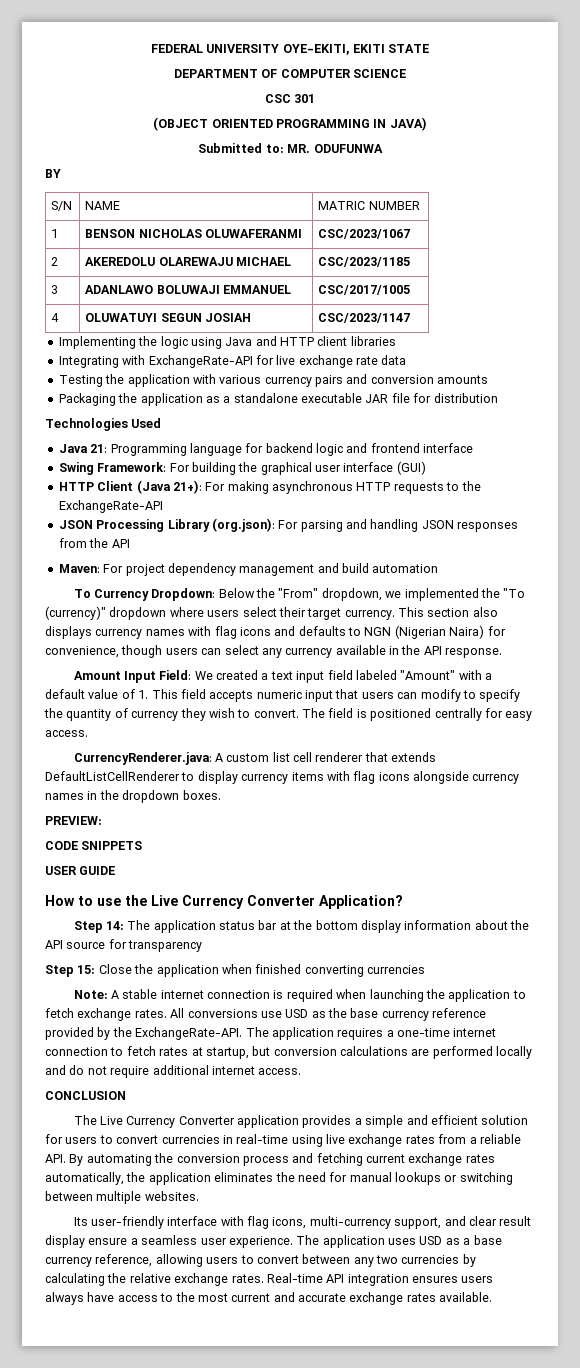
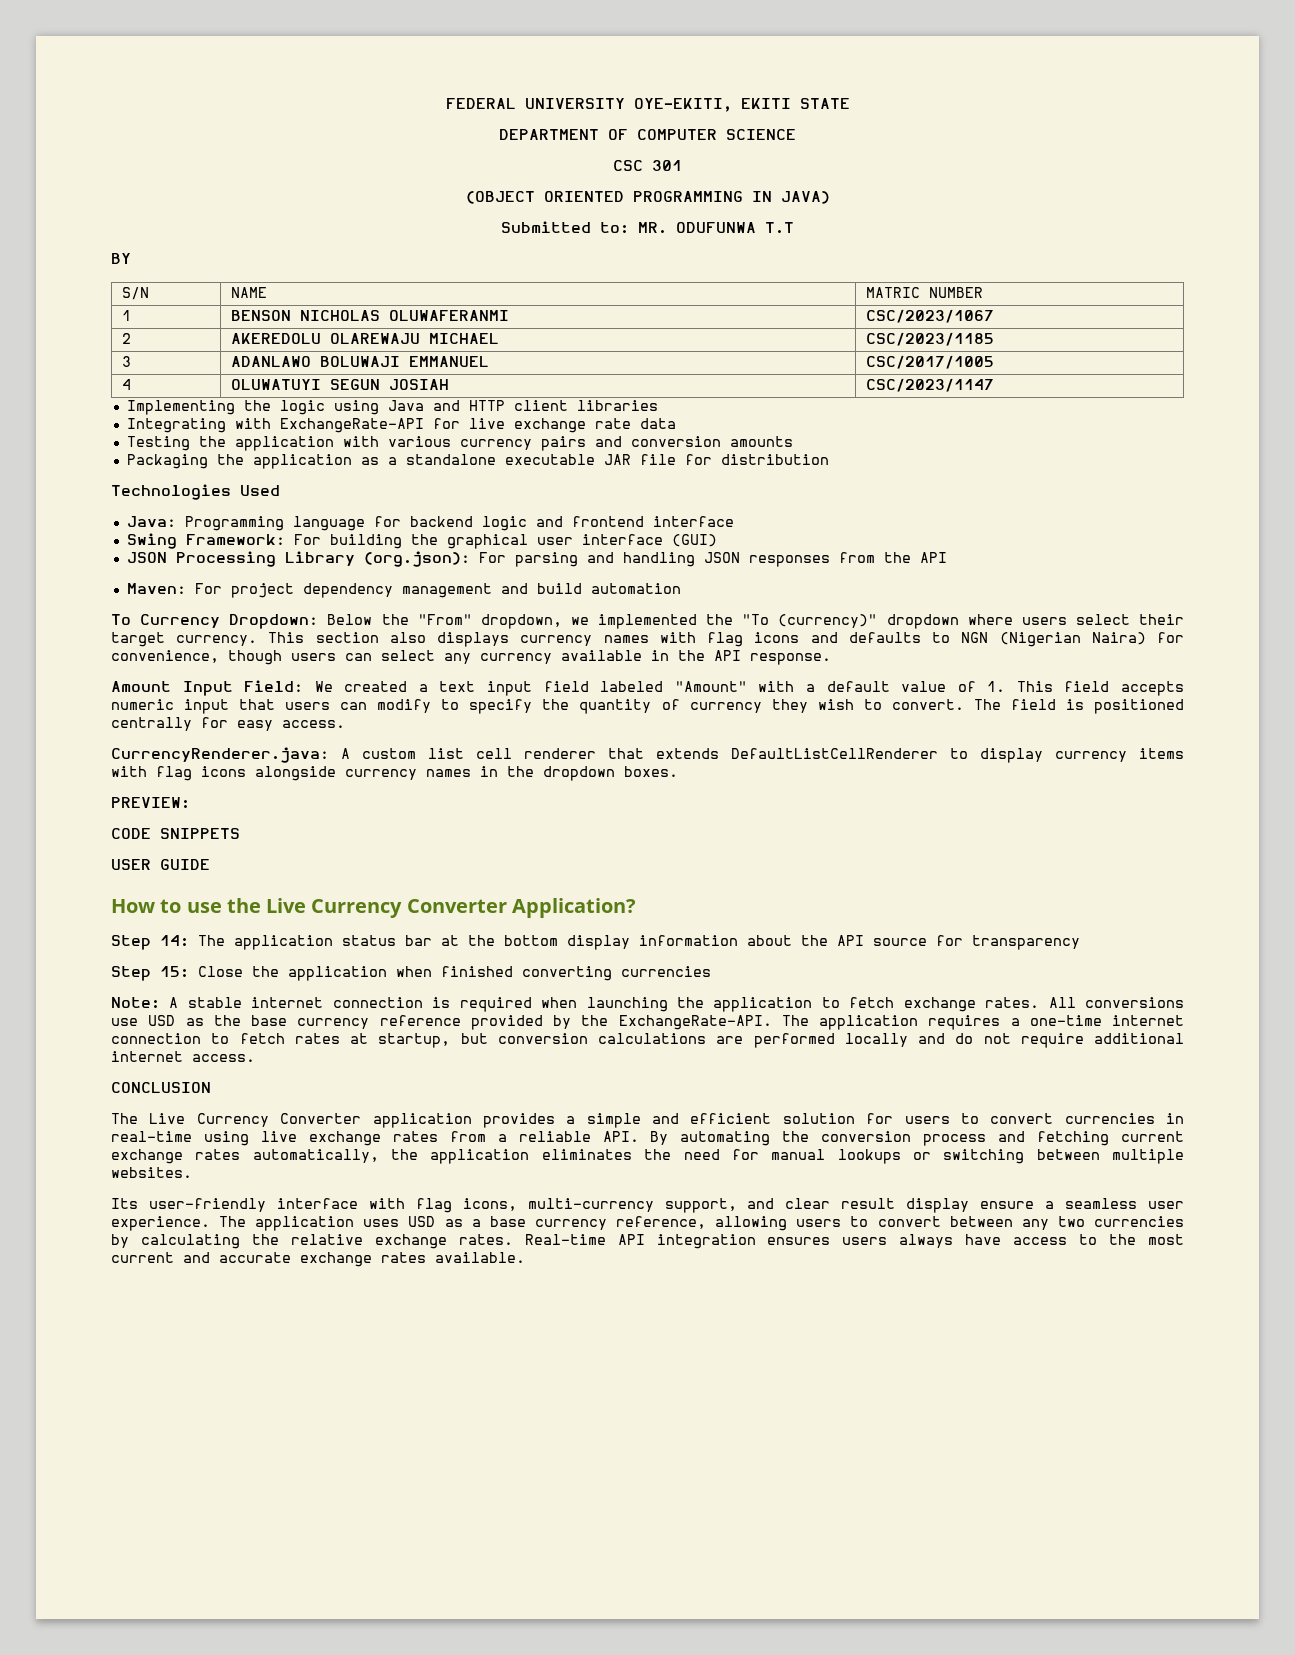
(383, 148) none -> [765,222,794,234] T.T
[58,444,108,453] Java 21: -> [126,516,176,527] Java:
[58,480,481,494] [58,500,163,513] // HTTP Client (Java 21+): For making asynchronous HTTP requests to the ExchangeRate-API -> (717, 540) none

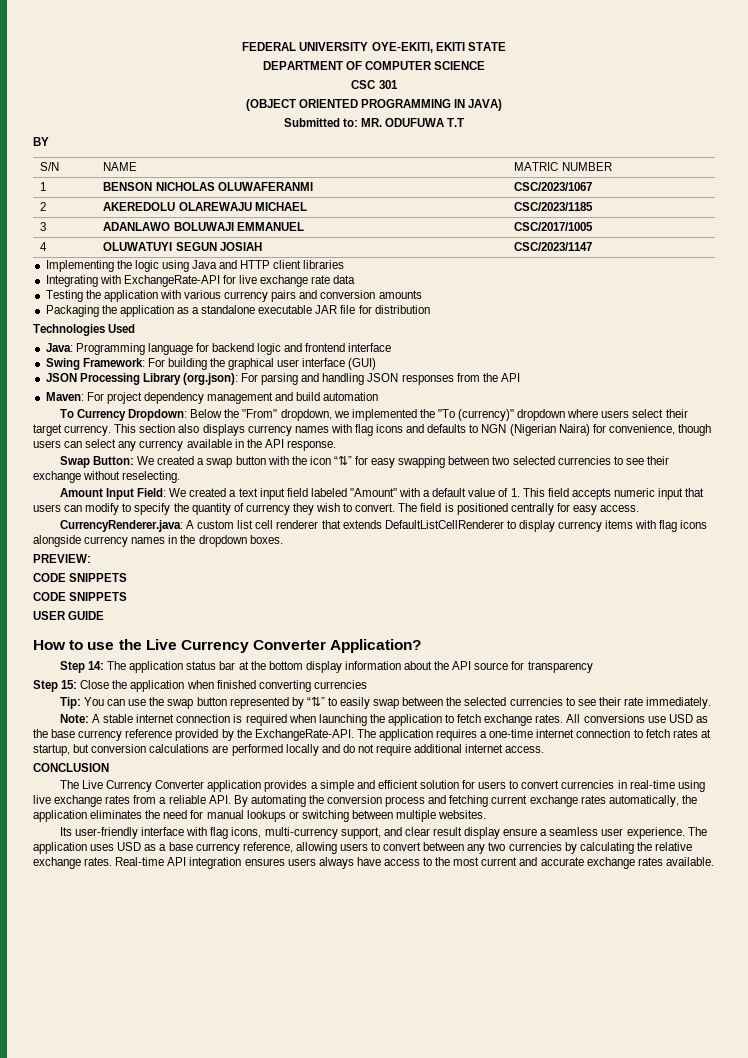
[676,222,756,233] ODUFUNWA -> [385,118,445,127] ODUFUWA
(831, 659) none -> [59,456,669,468] [33,471,181,483] // Swap Button: We created a swap button with the icon “⇅” for easy swapping between two selected currencies to see their exchange without reselecting.
(240, 833) none -> [33,592,128,601] // CODE SNIPPETS
(711, 971) none -> [59,697,712,709] // Tip: You can use the swap button represented by “⇅” to easily swap between the selected currencies to see their rate immediately.

